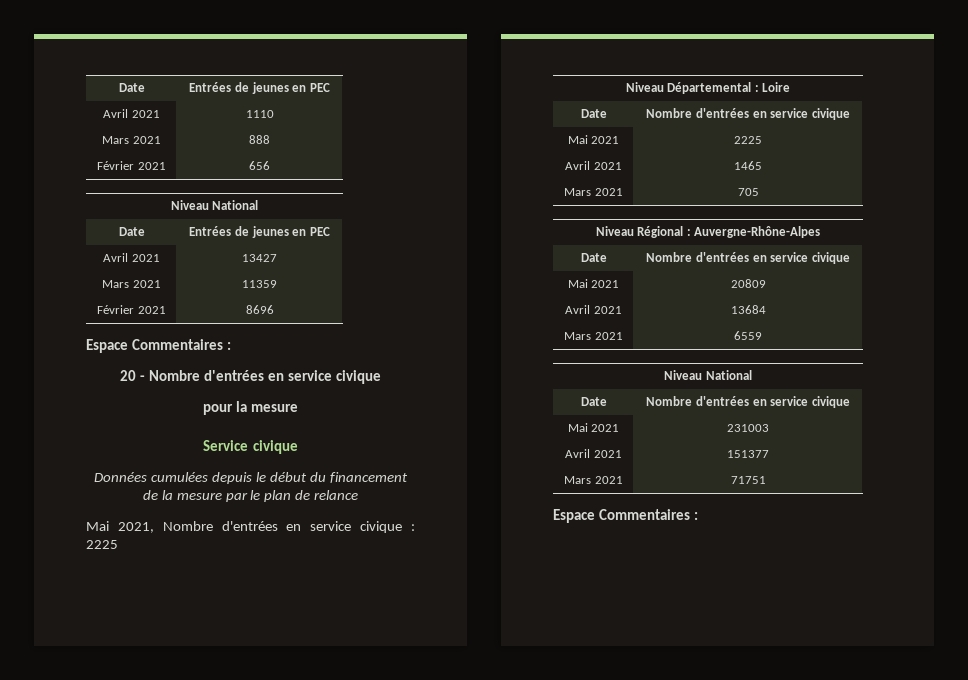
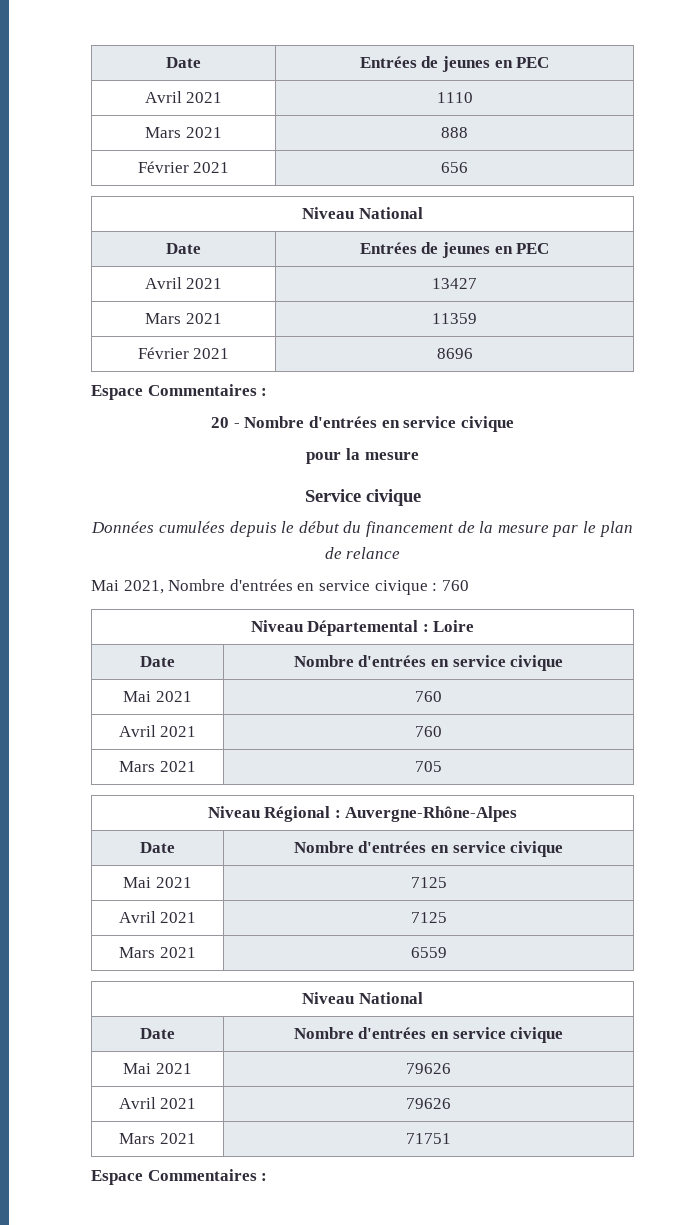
[86,540,118,549] 2225 -> [441,580,469,591] 760
[734,136,762,144] [565,161,622,170] [734,161,762,170] 2225 // Avril 2021 | 1465 -> [415,691,443,702] [118,725,197,737] [415,726,443,737] 760 // Avril 2021 | 760
[730,279,766,288] [565,305,622,314] [730,305,766,314] 20809 // Avril 2021 | 13684 -> [410,877,447,888] [118,911,197,923] [410,912,447,923] 7125 // Avril 2021 | 7125
[727,424,769,432] [565,449,622,458] [727,450,769,458] 231003 // Avril 2021 | 151377 -> [406,1063,452,1074] [118,1097,197,1109] [406,1098,452,1109] 79626 // Avril 2021 | 79626

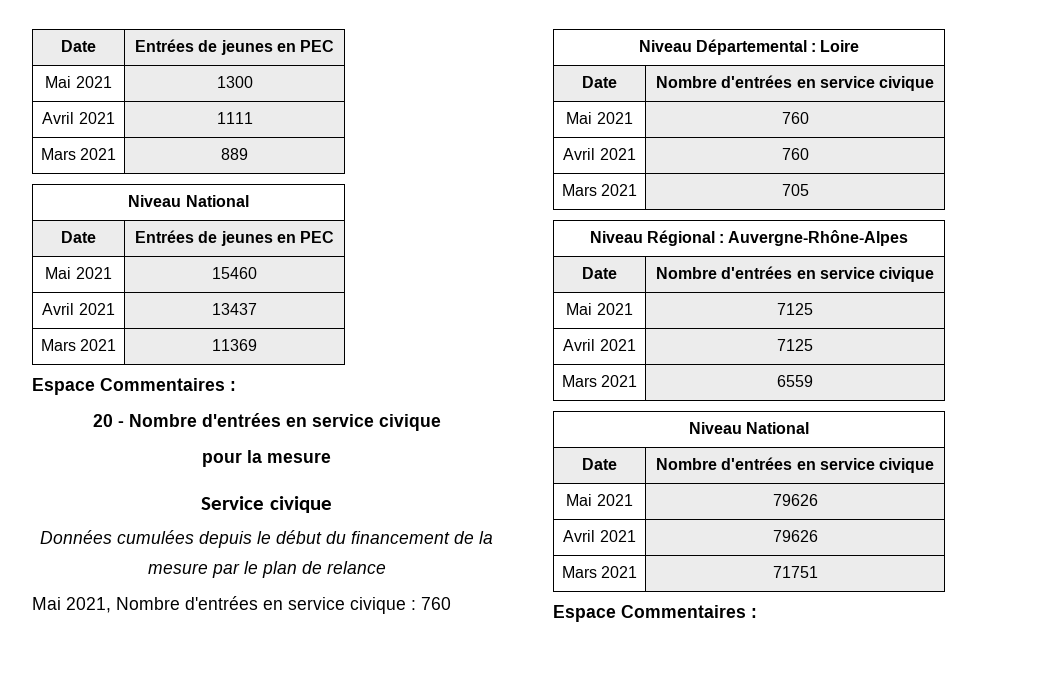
[166,57,201,68] [359,56,550,72] [144,91,223,103] [436,92,473,103] [145,127,222,138] [441,127,469,138] [137,161,230,173] [441,162,469,173] Date | Entrées de jeunes en PEC // Avril 2021 | 1110 // Mars 2021 | 888 // Février 2021 | 656 -> [61,40,96,52] [134,39,335,55] [45,76,112,88] [216,76,253,88] [42,112,115,124] [216,112,253,124] [40,148,117,160] [221,148,248,160] Date | Entrées de jeunes en PEC // Mai 2021 | 1300 // Avril 2021 | 1111 // Mars 2021 | 889
[144,277,223,289] [432,278,478,289] [145,313,222,324] [432,313,478,324] [137,347,230,359] [436,348,473,359] // Avril 2021 | 13427 // Mars 2021 | 11359 // Février 2021 | 8696 -> [45,267,112,279] [212,267,257,279] [42,303,115,315] [212,303,257,315] [40,339,117,351] [212,339,257,351] // Mai 2021 | 15460 // Avril 2021 | 13437 // Mars 2021 | 11369

